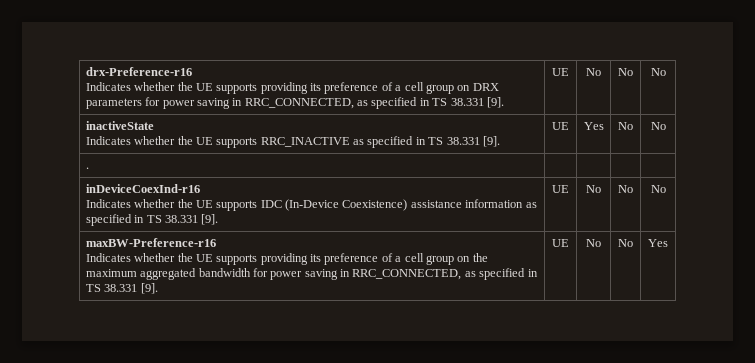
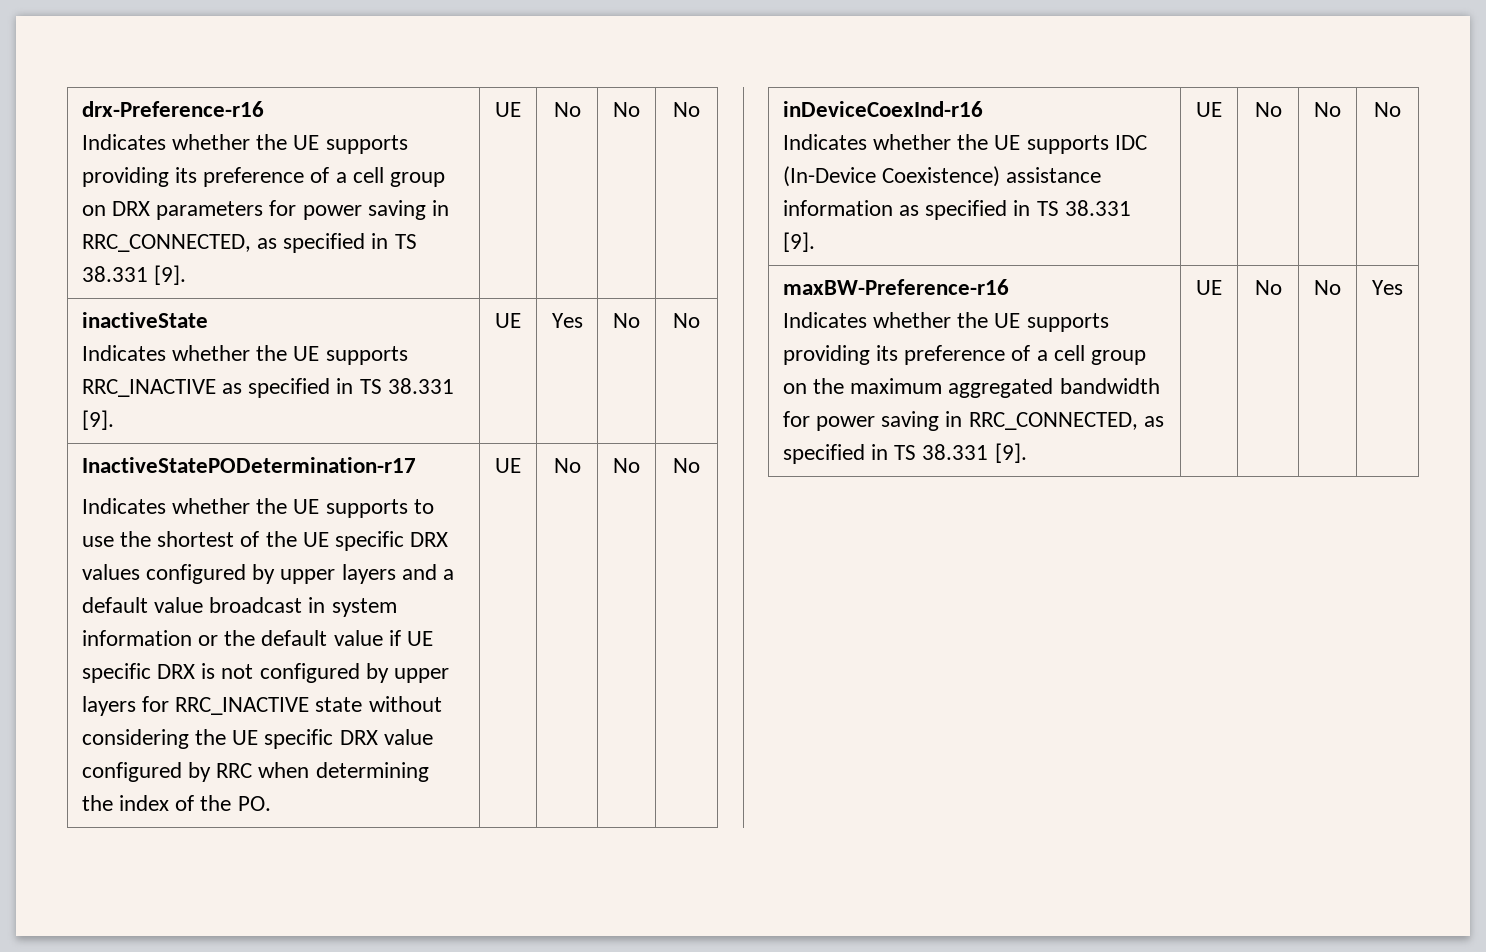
[85,167,89,169] . | | | | -> [81,457,416,473] [81,498,434,518] [81,531,449,551] [81,564,455,584] [81,597,397,617] [81,630,434,646] [81,663,450,683] [81,696,442,716] [81,729,433,749] [81,762,429,782] [81,795,271,811] [495,458,521,473] [553,458,581,473] [613,458,640,473] [673,458,700,473] InactiveStatePODetermination-r17 // Indicates whether the UE supports to use the shortest of the UE specific DRX values configured by upper layers and a default value broadcast in system information or the default value if UE specific DRX is not configured by upper layers for RRC_INACTIVE state without considering the UE specific DRX value configured by RRC when determining the index of the PO. | UE | No | No | No

